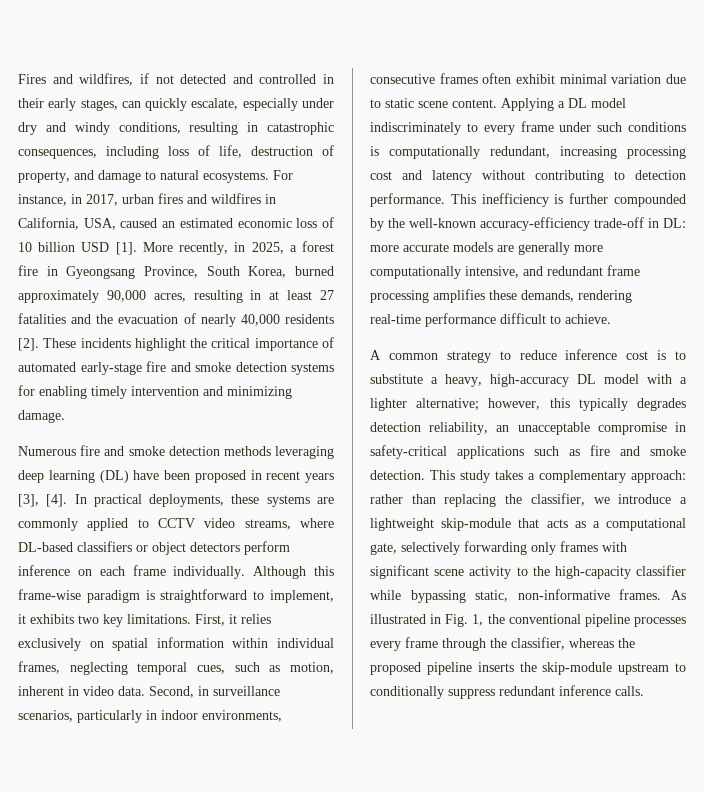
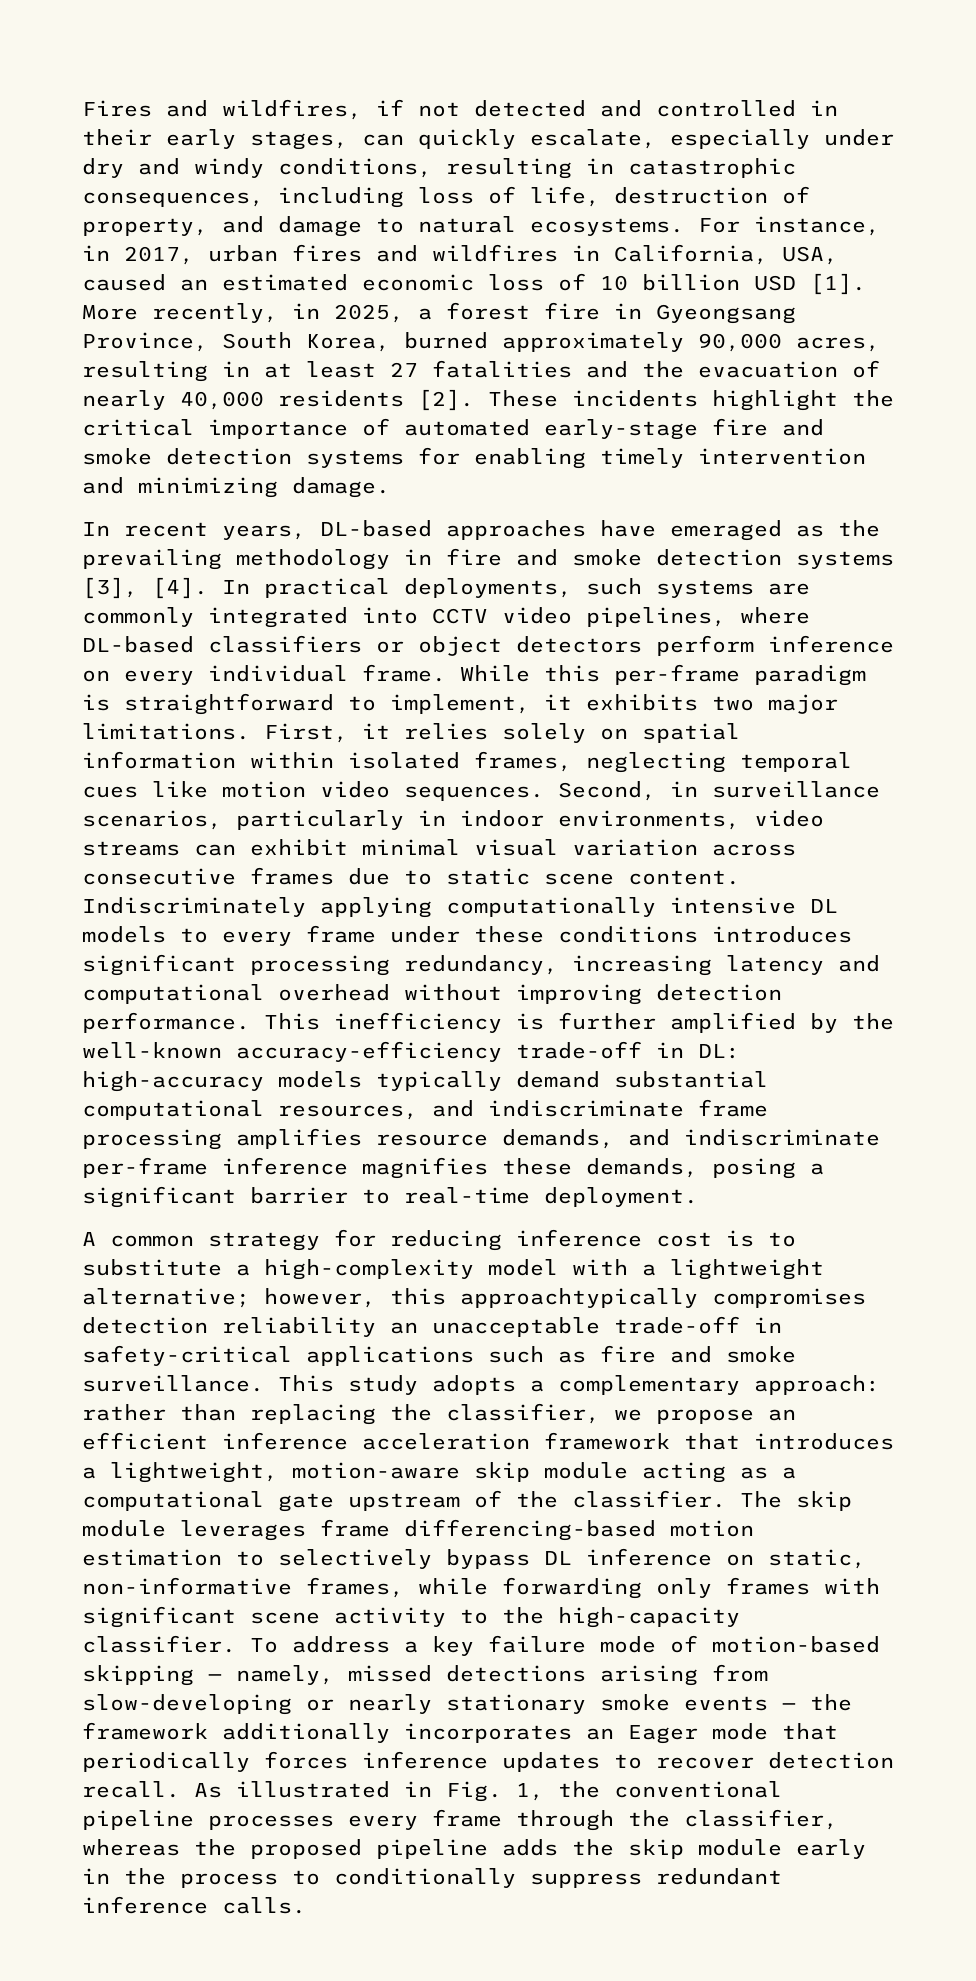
[18,445,334,459] [18,470,334,483] Numerous fire and smoke detection methods leveraging deep learning (DL) have been proposed in recent years -> [82,520,880,541] [82,548,894,570] In recent years, DL-based approaches have emeraged as the prevailing methodology in fire and smoke detection systems
[231,494,260,504] these -> [586,578,642,595] such
[87,518,149,531] applied to -> [208,607,418,628] integrated into
[244,519,291,530] streams, -> [586,607,726,627] pipelines,
[99,565,334,579] [18,589,81,600] each frame individually. Although this frame-wise -> [124,664,740,685] every individual frame. While this per-frame
[103,614,123,627] key -> [768,694,838,714] major
[18,638,81,651] exclusively -> [502,723,586,743] solely
[277,638,334,648] individual -> [348,752,460,769] isolated
[197,662,334,674] [18,686,145,696] cues, such as motion, inherent in video data. -> [82,781,544,801] cues like motion video sequences.
[370,73,662,84] consecutive frames often exhibit minimal variation -> [754,810,824,827] [82,839,796,856] [82,867,334,885] video streams can exhibit minimal visual variation across consecutive frames
[501,98,626,111] [370,121,686,135] [370,146,686,159] [370,170,625,183] Applying a DL model indiscriminately to every frame under such conditions is computationally redundant, increasing processing cost and latency without contributing to -> [82,897,838,918] [82,925,852,946] [82,954,880,976] [82,984,642,1005] Indiscriminately applying computationally intensive DL models to every frame under these conditions introduces significant processing redundancy, increasing latency and computational overhead without improving
[614,194,686,207] compounded -> [670,1012,796,1033] amplified
[370,242,603,255] [370,265,640,279] [370,289,632,303] [370,313,611,327] more accurate models are generally more computationally intensive, and redundant frame processing amplifies these demands, rendering real-time performance difficult to achieve. -> [82,1071,768,1092] [82,1099,768,1120] [82,1128,880,1150] [82,1157,824,1179] [82,1186,698,1208] high-accuracy models typically demand substantial computational resources, and indiscriminate frame processing amplifies resource demands, and indiscriminate per-frame inference magnifies these demands, posing a significant barrier to real-time deployment.
[499,350,557,360] to reduce -> [334,1229,502,1251] for reducing
[445,374,596,387] heavy, high-accuracy DL -> [264,1259,474,1280] high-complexity
[370,398,407,411] lighter -> [670,1259,824,1280] lightweight
[578,398,686,411] [370,422,489,435] typically degrades detection reliability, -> [460,1288,866,1308] [82,1317,376,1337] approachtypically compromises detection reliability
[597,422,667,435] compromise -> [614,1316,740,1334] trade-off
[370,470,425,480] detection. -> [82,1375,264,1392] surveillance.
[495,470,523,480] takes -> [432,1375,516,1395] adopts
[618,494,687,504] [370,518,686,531] [370,542,460,555] introduce a lightweight skip-module that acts as a computational gate, selectively -> [656,1409,796,1424] [82,1432,894,1450] [82,1462,796,1483] [82,1490,852,1512] [82,1519,754,1541] [82,1548,866,1569] [82,1577,488,1598] propose an efficient inference acceleration framework that introduces a lightweight, motion-aware skip module acting as a computational gate upstream of the classifier. The skip module leverages frame differencing-based motion estimation to selectively bypass DL inference on static, non-informative frames, while
[636,565,686,576] [370,589,662,603] classifier while bypassing static, non-informative frames. -> [82,1635,880,1656] [82,1664,768,1686] [82,1694,852,1715] [82,1722,838,1744] [82,1751,894,1772] [82,1781,180,1798] classifier. To address a key failure mode of motion-based skipping — namely, missed detections arising from slow-developing or nearly stationary smoke events — the framework additionally incorporates an Eager mode that periodically forces inference updates to recover detection recall.
[477,662,670,675] inserts the skip-module upstream -> [502,1839,866,1859] [82,1868,278,1888] adds the skip module early in the process

